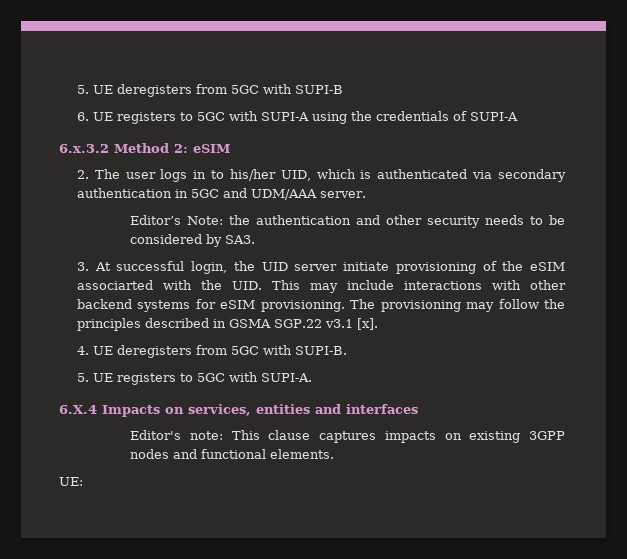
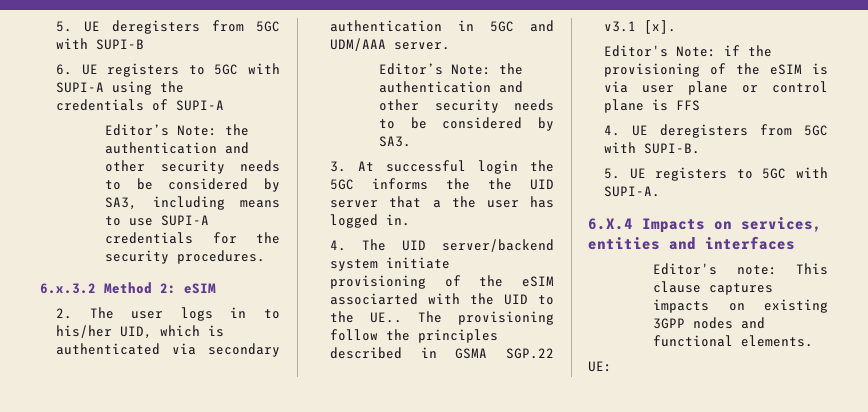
(518, 116) none -> [105,124,250,136] [105,142,250,154] [105,160,280,174] [105,178,280,192] [105,196,280,210] [105,215,210,226] [105,232,280,244] [105,250,266,264] // Editor’s Note: the authentication and other security needs to be considered by SA3, including means to use SUPI-A credentials for the security procedures.
[191,261,338,274] login, the UID server -> [478,160,554,174] [330,178,554,190] [330,196,554,208] [330,214,411,228] [330,239,554,252] [330,259,379,271] login the 5GC informs the the UID server that a the user has logged in. // 4. The UID server/backend system
[231,280,566,293] [76,299,345,312] UID. This may include interactions with other backend systems for eSIM provisioning. -> [504,294,554,305] [330,311,403,323] UID to the UE..
[466,302,495,312] may -> (554, 318) none
(378, 324) none -> [604,45,773,57] [604,63,828,77] [604,81,828,95] [604,99,701,113] // Editor's Note: if the provisioning of the eSIM is via user plane or control plane is FFS

